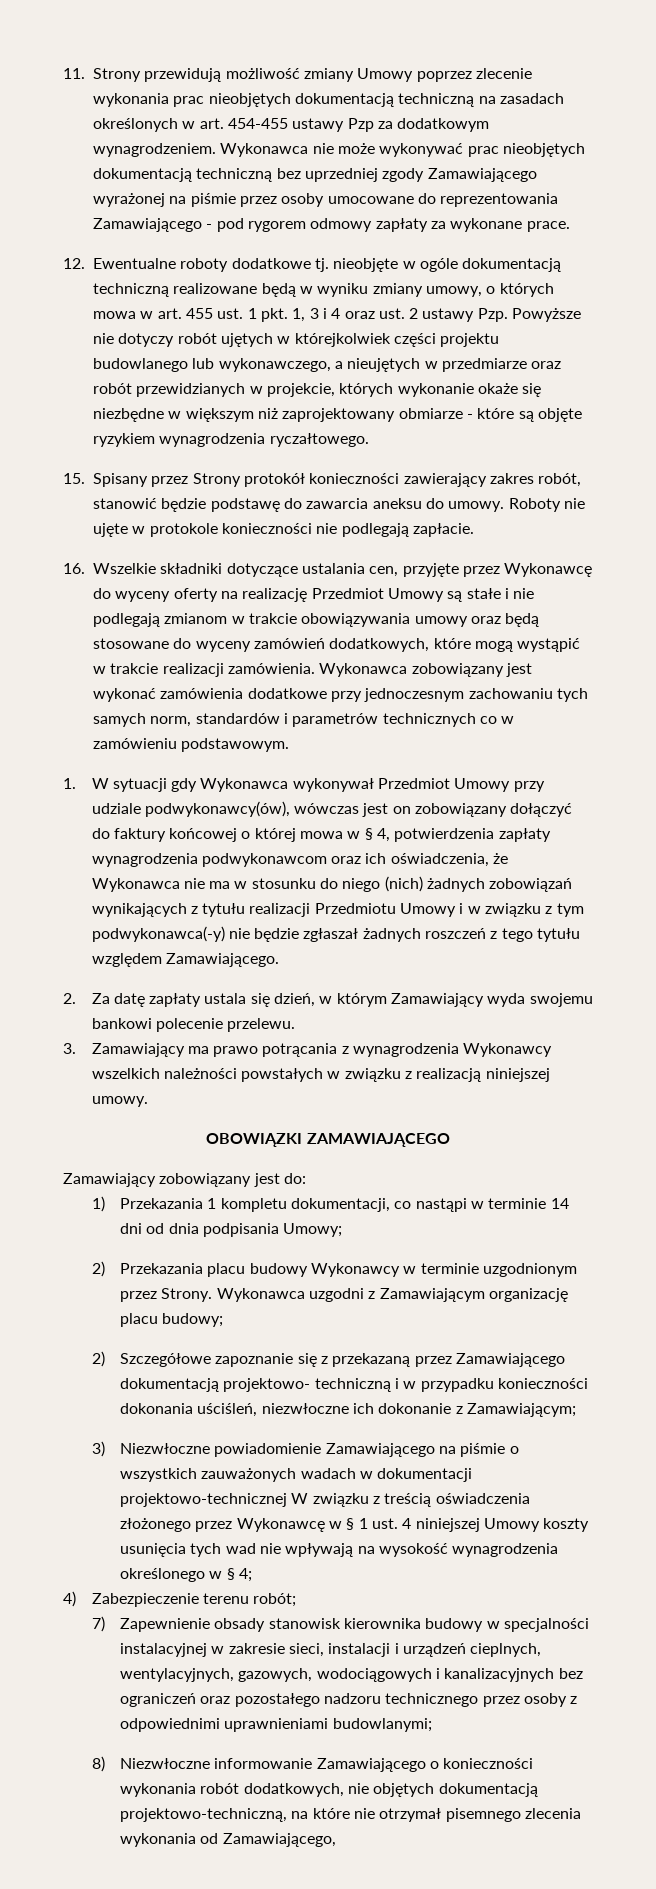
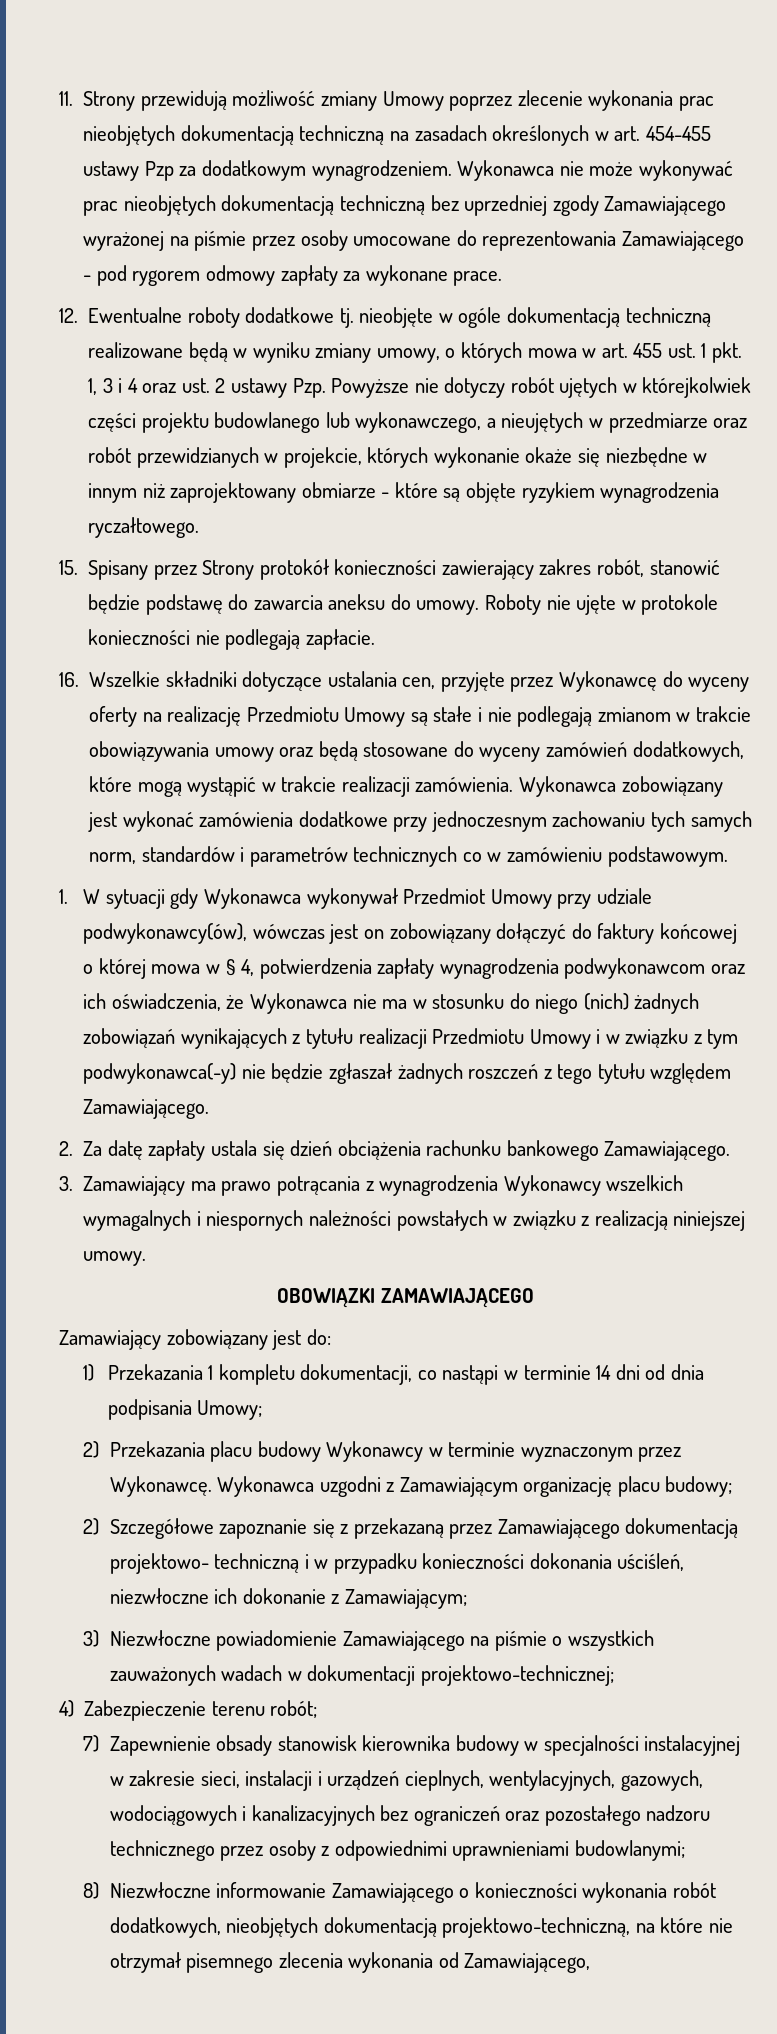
[185,408,254,422] większym -> [88,483,138,503] innym
[311,588,384,599] Przedmiot -> [246,706,339,722] Przedmiotu
[274,993,593,1007] [91,1018,296,1032] dzień, w którym Zamawiający wyda swojemu bankowi polecenie przelewu. -> [290,1140,731,1161] dzień obciążenia rachunku bankowego Zamawiającego.
(160, 1073) none -> [83,1210,304,1231] wymagalnych i niespornych
[482,1263,577,1277] [120,1288,213,1302] uzgodnionym przez Strony. -> [520,1447,682,1462] [109,1476,212,1497] wyznaczonym przez Wykonawcę.
[120,1493,530,1507] [120,1518,590,1532] [120,1543,559,1557] [120,1568,252,1582] projektowo-technicznej W związku z treścią oświadczenia złożonego przez Wykonawcę w § 1 ust. 4 niniejszej Umowy koszty usunięcia tych wad nie wpływają na wysokość wynagrodzenia określonego w § 4; -> [420,1665,614,1686] projektowo-technicznej;
[347,1783,435,1797] nie objętych -> [226,1917,319,1938] nieobjętych

